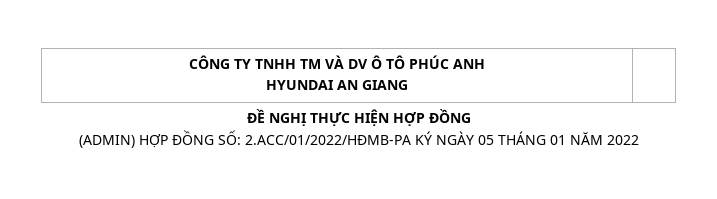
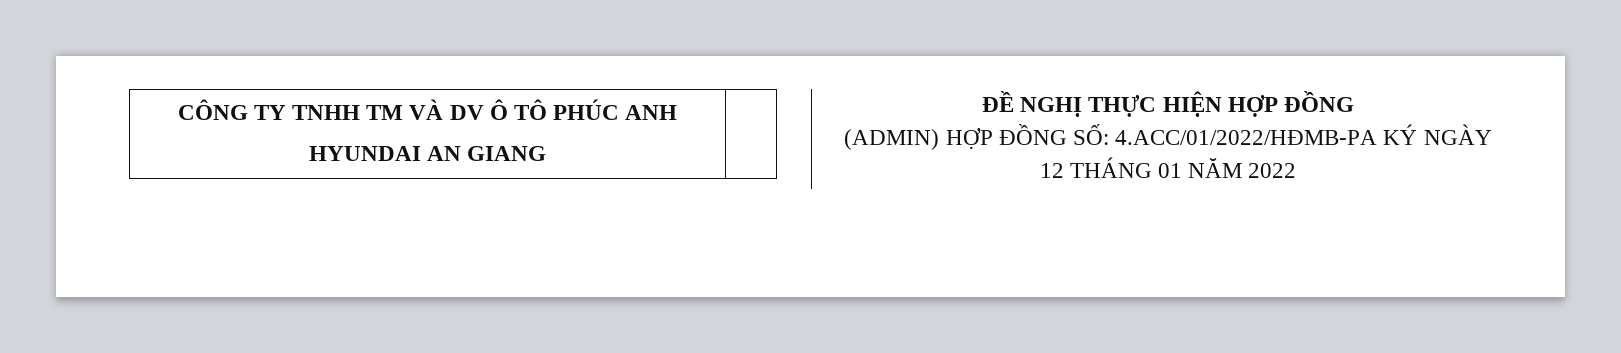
[244,135,411,145] 2.ACC/01/2022/HĐMB-PA -> [1115,130,1378,145] 4.ACC/01/2022/HĐMB-PA
[477,135,494,145] 05 -> [1039,163,1064,178] 12

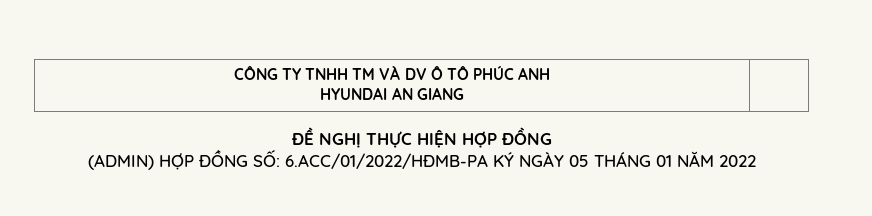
[1115,130,1378,145] 4.ACC/01/2022/HĐMB-PA -> [284,153,488,169] 6.ACC/01/2022/HĐMB-PA
[1039,163,1064,178] 12 -> [568,155,589,167] 05

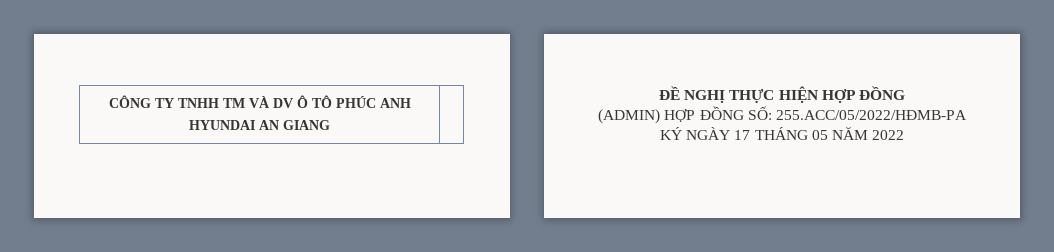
[284,153,488,169] 6.ACC/01/2022/HĐMB-PA -> [775,110,967,120] 255.ACC/05/2022/HĐMB-PA
[568,152,672,167] 05 THÁNG 01 -> [734,127,828,140] 17 THÁNG 05

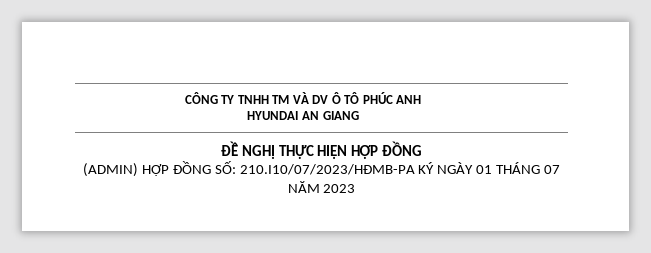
[775,110,967,120] 255.ACC/05/2022/HĐMB-PA -> [239,164,415,175] 210.I10/07/2023/HĐMB-PA
[734,126,905,140] 17 THÁNG 05 NĂM 2022 -> [476,162,561,174] [287,181,356,193] 01 THÁNG 07 NĂM 2023

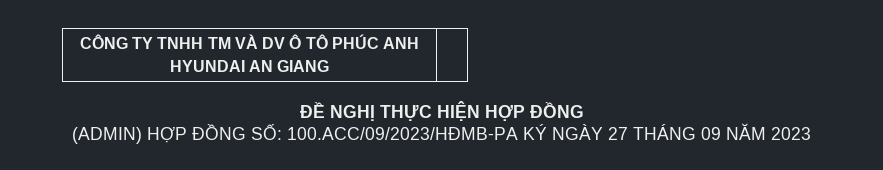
[239,164,415,175] 210.I10/07/2023/HĐMB-PA -> [287,127,518,140] 100.ACC/09/2023/HĐMB-PA
[476,162,561,174] 01 THÁNG 07 -> [608,124,721,140] 27 THÁNG 09

